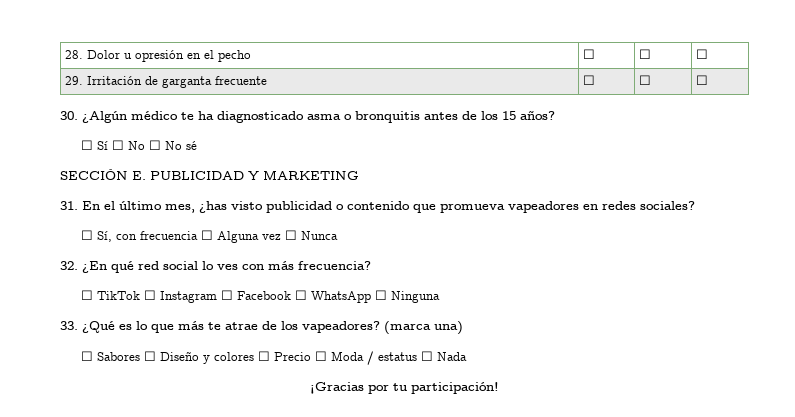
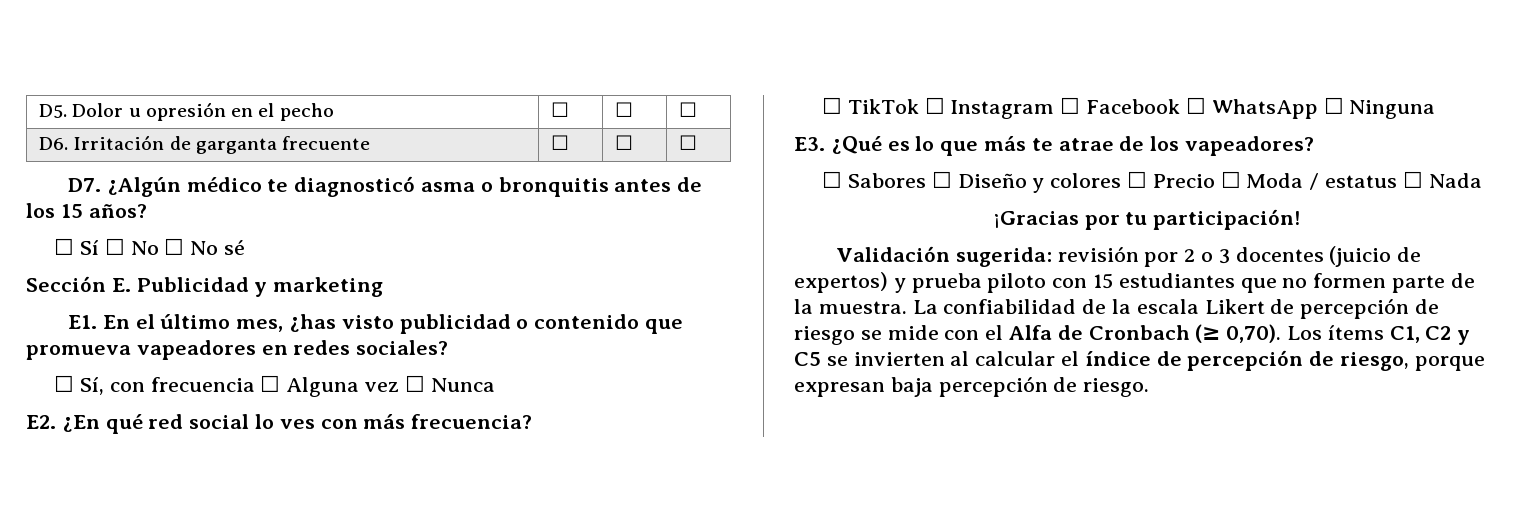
[65,50,84,59] 28. -> [39,104,68,118] D5.
[65,76,84,85] 29. -> [39,137,69,150] D6.
[60,111,78,120] 30. -> [68,178,102,192] D7.
[198,111,304,123] ha diagnosticado -> [294,176,416,197] diagnosticó
[60,169,359,180] [60,201,78,210] SECCIÓN E. PUBLICIDAD Y MARKETING // 31. -> [26,276,384,297] [68,315,98,329] Sección E. Publicidad y marketing // E1.
[60,261,78,270] 32. -> [26,415,56,429] E2.
[60,321,78,330] 33. -> [794,137,825,151] E3.
[384,321,463,335] (marca una) -> (1315, 146) none
(499, 388) none -> [836,246,1422,267] [794,272,1475,293] [794,298,1440,319] [794,324,1471,345] [794,350,1485,371] [794,376,1150,397] // Validación sugerida: revisión por 2 o 3 docentes (juicio de expertos) y prueba piloto con 15 estudiantes que no formen parte de la muestra. La confiabilidad de la escala Likert de percepción de riesgo se mide con el Alfa de Cronbach (≥ 0,70). Los ítems C1, C2 y C5 se invierten al calcular el índice de percepción de riesgo, porque expresan baja percepción de riesgo.

